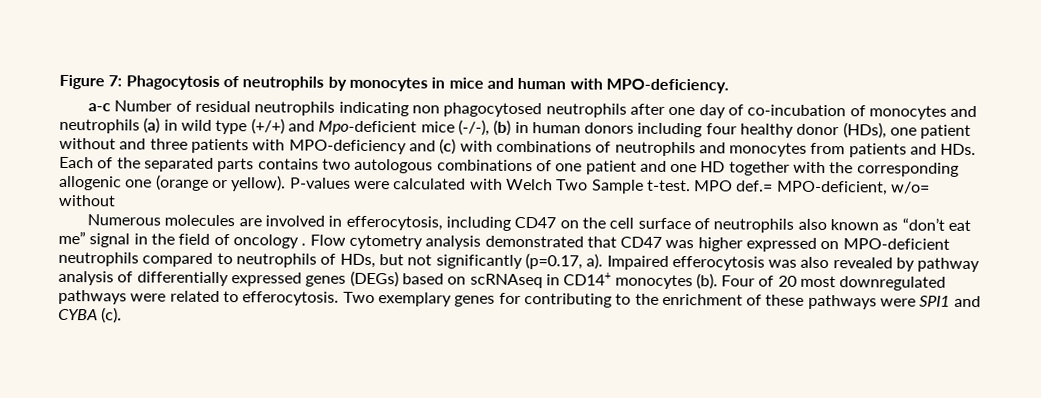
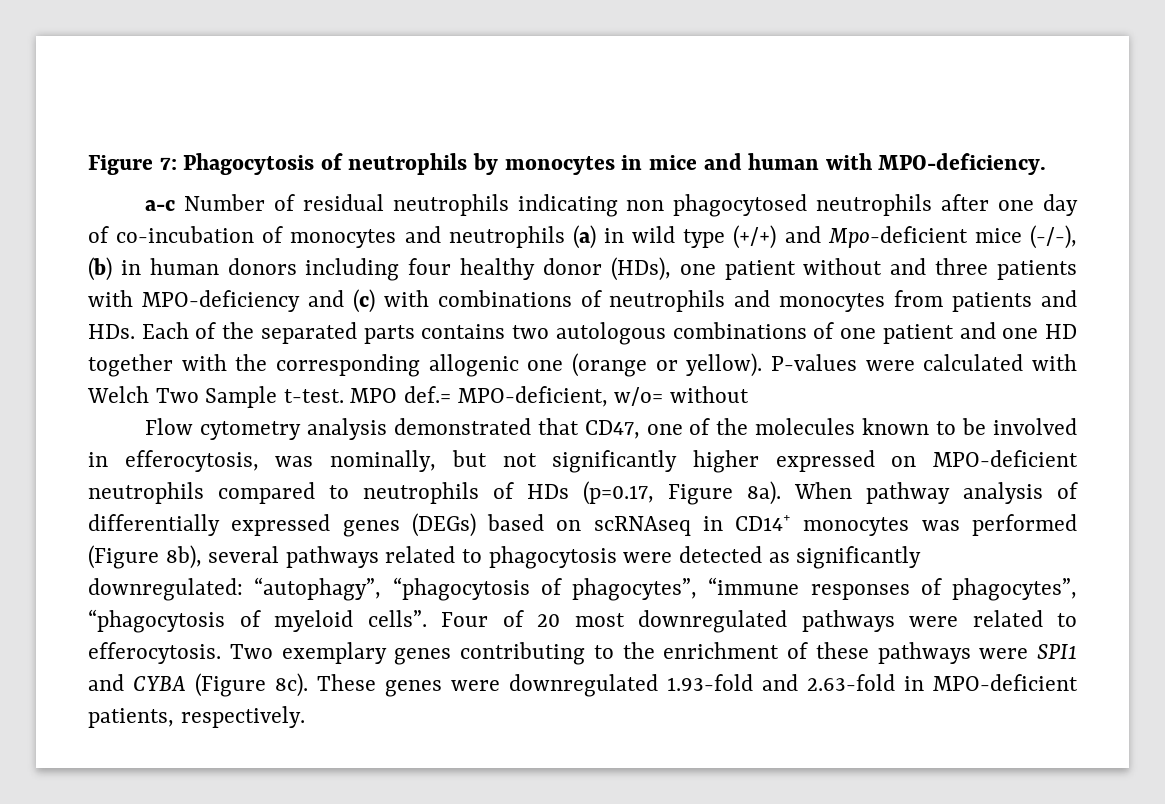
[87,214,971,233] [58,230,307,249] Numerous molecules are involved in efferocytosis, including CD47 on the cell surface of neutrophils also known as “don’t eat me” signal in the field of oncology . -> (749, 394) none
[620,236,695,249] CD47 was -> [584,418,1077,439] [88,450,678,473] CD47, one of the molecules known to be involved in efferocytosis, was nominally, but not significantly
[339,253,916,272] HDs, but not significantly (p=0.17, a). Impaired efferocytosis was also revealed by -> [527,481,852,505] HDs (p=0.17, Figure 8a). When
[695,273,718,290] (b). -> [921,514,1077,536] [88,545,922,569] [88,577,1077,601] [88,609,427,633] was performed (Figure 8b), several pathways related to phagocytosis were detected as significantly downregulated: “autophagy”, “phagocytosis of phagocytes”, “immune responses of phagocytes”, “phagocytosis of myeloid cells”.
[498,292,521,305] for -> (452, 656) none
[101,307,123,324] (c). -> [195,673,1078,697] [88,706,305,728] (Figure 8c). These genes were downregulated 1.93-fold and 2.63-fold in MPO-deficient patients, respectively.

